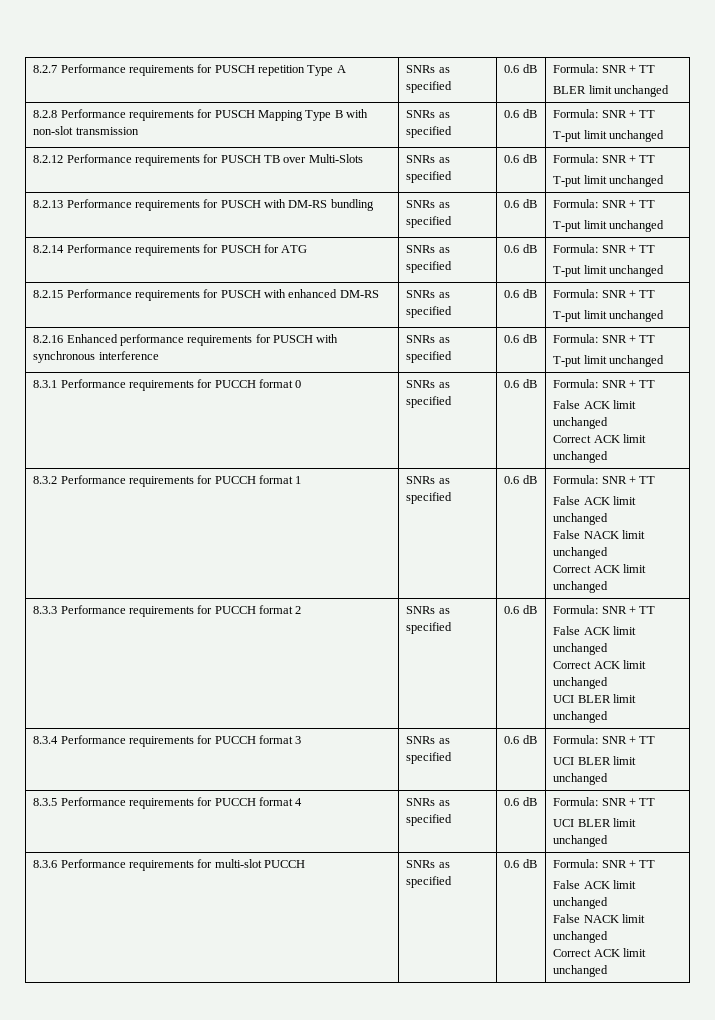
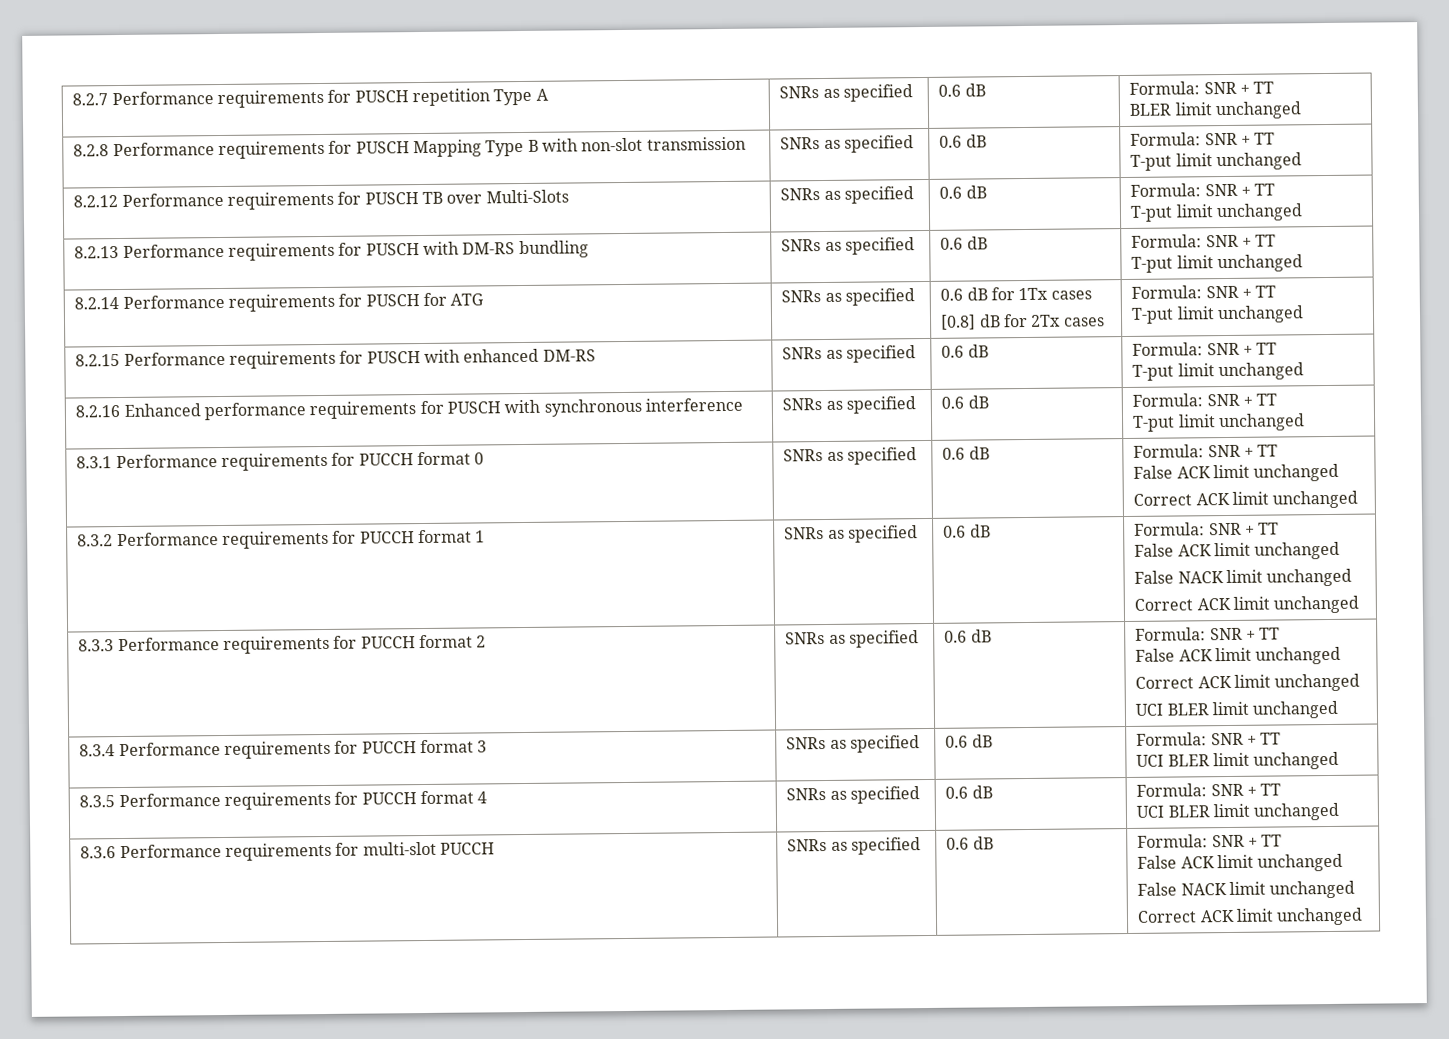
(537, 248) none -> [991,287,1092,301] [940,313,1105,330] for 1Tx cases // [0.8] dB for 2Tx cases

